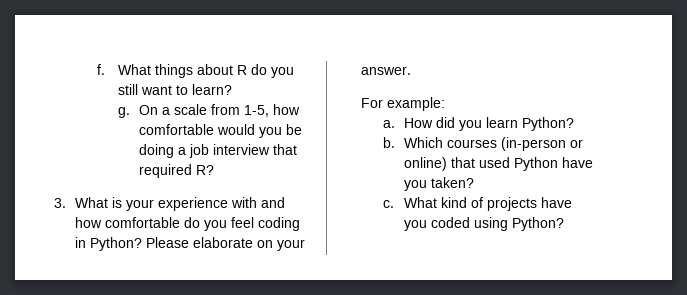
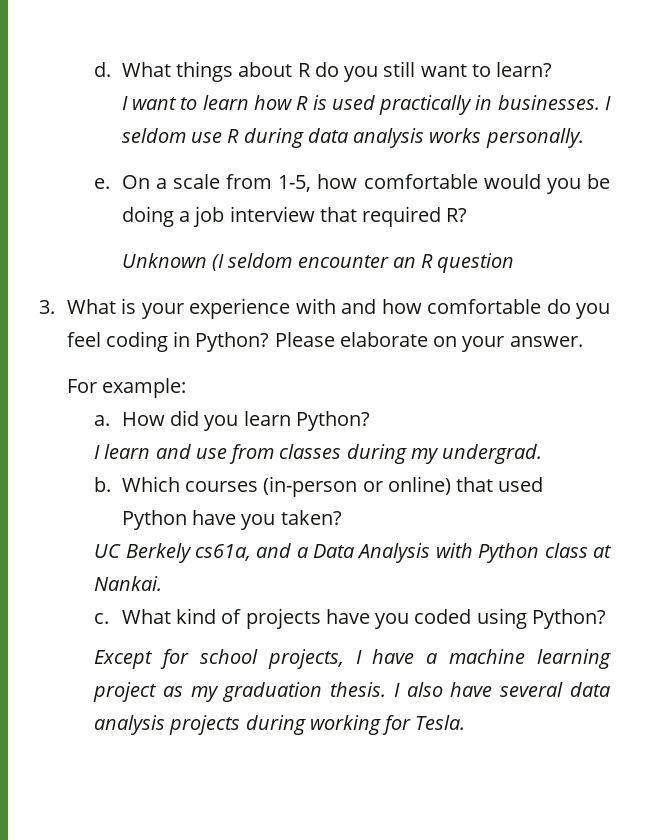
[96,64,105,75] f. -> [94,62,112,77] d.
[117,107,130,118] g. -> [121,95,611,115] [121,128,584,148] [94,178,111,189] I want to learn how R is used practically in businesses. I seldom use R during data analysis works personally. // e.
(215, 170) none -> [121,253,515,273] // Unknown (I seldom encounter an R question
(574, 124) none -> [94,444,543,464] // I learn and use from classes during my undergrad.
(474, 182) none -> [94,543,613,563] [94,576,163,591] // UC Berkely cs61a, and a Data Analysis with Python class at Nankai.
(564, 224) none -> [94,649,612,669] [93,682,610,702] [94,715,466,735] // Except for school projects, I have a machine learning project as my graduation thesis. I also have several data analysis projects during working for Tesla.

